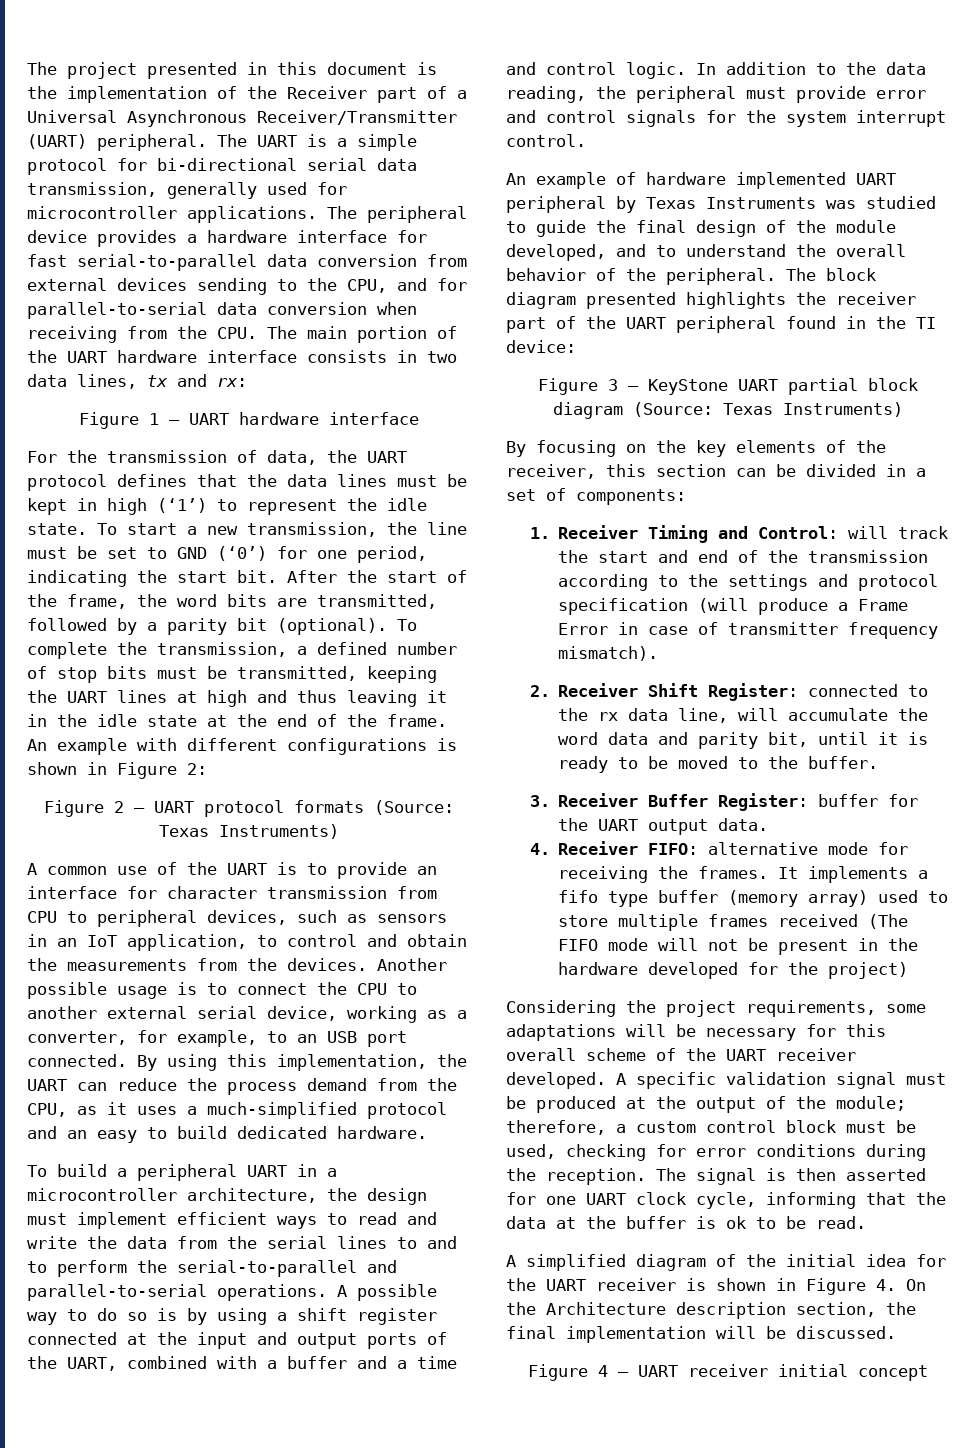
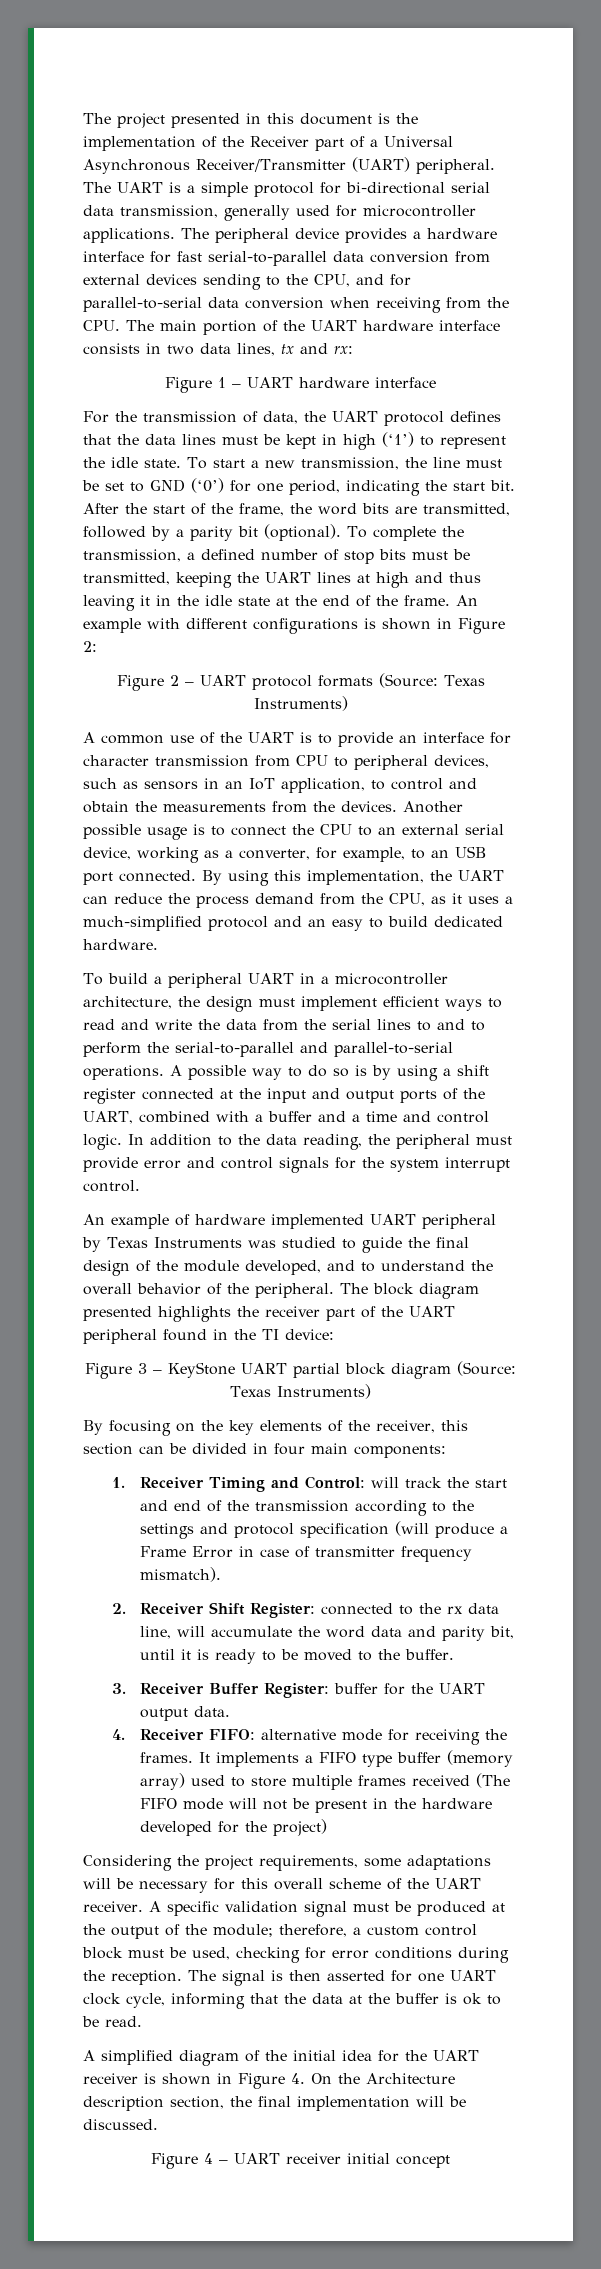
[27,1006,97,1019] another -> [378,827,396,835] an
[916,468,926,477] [506,488,566,501] a set of -> [274,1443,348,1455] four main
[558,890,599,903] fifo -> [319,1752,357,1763] FIFO
[776,1048,856,1061] [506,1072,606,1089] receiver developed. -> [83,1901,143,1912] receiver.

